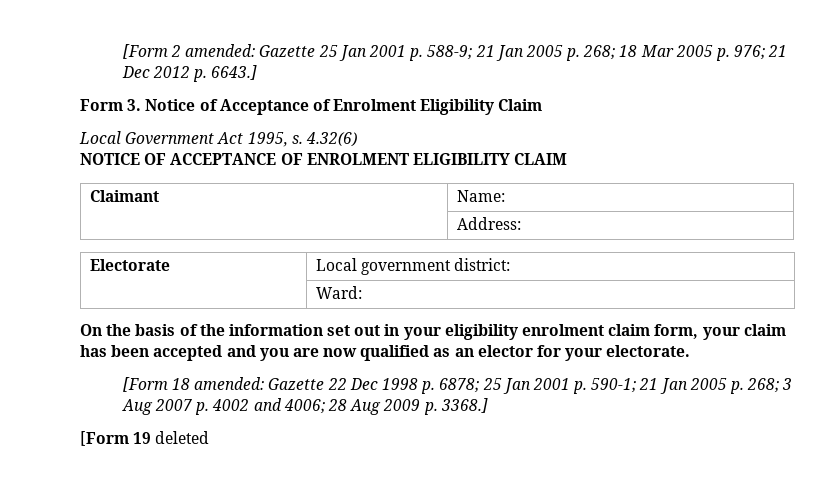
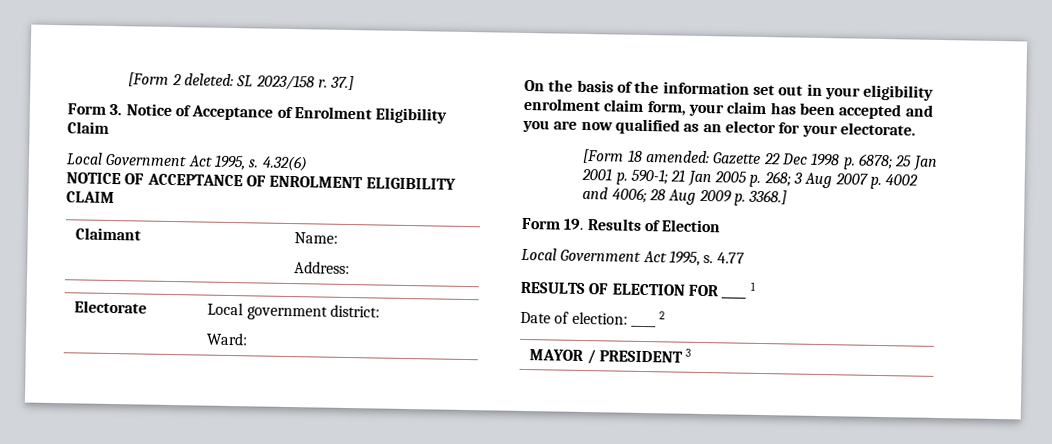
[185,44,788,61] [121,65,258,82] amended: Gazette 25 Jan 2001 p. 588-9; 21 Jan 2005 p. 268; 18 Mar 2005 p. 976; 21 Dec 2012 p. 6643.] -> [184,73,355,91] deleted: SL 2023/158 r. 37.]
[80,431,210,446] [Form 19 deleted -> [521,217,722,233] [521,247,745,266] [520,281,747,299] [749,281,757,291] [520,311,656,328] [659,311,666,320] [529,348,692,365] Form 19. Results of Election // Local Government Act 1995, s. 4.77 // RESULTS OF ELECTION FOR ____ 1 // Date of election: ____ 2 // MAYOR / PRESIDENT 3

